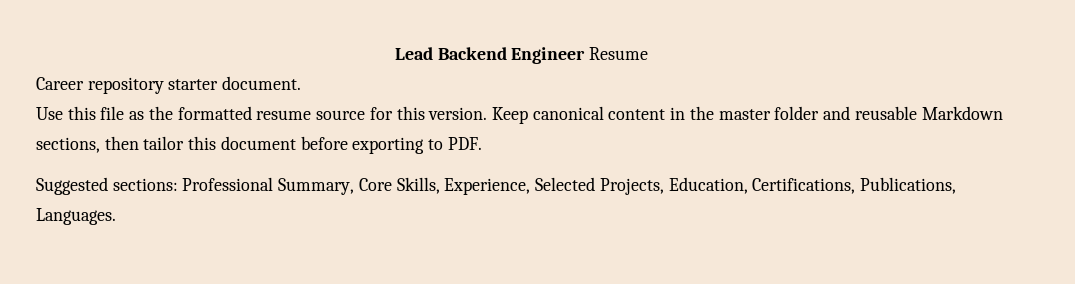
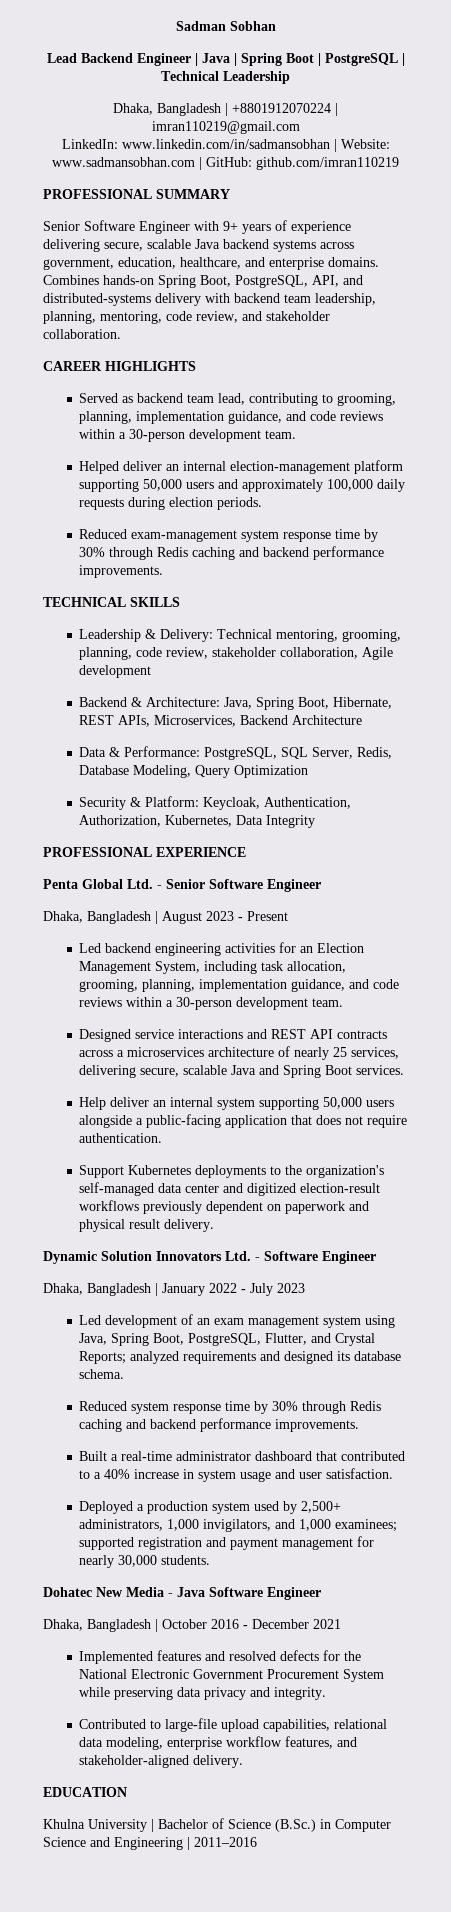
(394, 53) none -> [175,21,276,31] Sadman Sobhan //
[589,47,649,60] [36,76,302,94] [36,106,1003,124] [36,136,482,154] [36,177,956,195] [36,208,116,225] Resume // Career repository starter document. // Use this file as the formatted resume source for this version. Keep canonical content in the master folder and reusable Markdown sections, then tailor this document before exporting to PDF. // Suggested sections: Professional Summary, Core Skills, Experience, Selected Projects, Education, Certifications, Publications, Languages. -> [194,53,405,66] [161,71,290,84] [113,103,338,116] [151,121,300,134] [61,139,390,152] [52,157,399,170] [43,189,230,199] [43,220,351,234] [43,239,354,252] [43,257,379,270] [43,275,363,288] [43,293,376,306] [43,311,330,324] [43,329,121,339] [43,361,196,371] [79,393,397,406] [79,411,384,424] [79,429,297,442] [79,460,404,474] [79,479,406,492] [79,497,263,510] [79,529,379,542] [79,546,385,560] [79,565,164,578] [43,597,180,607] [79,629,402,642] [79,647,394,660] [79,665,152,678] [79,697,393,710] [79,715,363,727] [79,746,393,760] [79,765,309,778] [79,796,352,810] [79,815,316,828] [43,847,246,857] [43,879,321,892] [43,911,288,924] [79,942,365,956] [79,961,347,974] [79,979,400,992] [79,997,344,1010] [79,1029,388,1042] [79,1046,400,1060] [79,1065,405,1078] [79,1097,395,1110] [79,1114,408,1128] [79,1133,163,1143] [79,1165,385,1178] [79,1182,381,1196] [79,1200,370,1214] [79,1219,215,1232] [43,1251,376,1264] [43,1283,305,1296] [79,1314,396,1328] [79,1333,376,1346] [79,1351,402,1364] [79,1369,125,1379] [79,1401,382,1414] [79,1418,360,1432] [79,1451,406,1461] [79,1468,394,1482] [79,1501,342,1514] [79,1519,398,1532] [79,1536,375,1550] [79,1555,211,1568] [43,1587,321,1600] [43,1619,341,1632] [79,1650,362,1664] [79,1669,385,1682] [79,1687,327,1700] [79,1718,388,1732] [79,1736,358,1750] [79,1755,244,1768] [43,1787,127,1797] [43,1818,391,1832] [43,1837,257,1850] | Java | Spring Boot | PostgreSQL | Technical Leadership // Dhaka, Bangladesh | +8801912070224 | imran110219@gmail.com // LinkedIn: www.linkedin.com/in/sadmansobhan | Website: www.sadmansobhan.com | GitHub: github.com/imran110219 // PROFESSIONAL SUMMARY // Senior Software Engineer with 9+ years of experience delivering secure, scalable Java backend systems across government, education, healthcare, and enterprise domains. Combines hands-on Spring Boot, PostgreSQL, API, and distributed-systems delivery with backend team leadership, planning, mentoring, code review, and stakeholder collaboration. // CAREER HIGHLIGHTS // Served as backend team lead, contributing to grooming, planning, implementation guidance, and code reviews within a 30-person development team. // Helped deliver an internal election-management platform supporting 50,000 users and approximately 100,000 daily requests during election periods. // Reduced exam-management system response time by 30% through Redis caching and backend performance improvements. // TECHNICAL SKILLS // Leadership & Delivery: Technical mentoring, grooming, planning, code review, stakeholder collaboration, Agile development // Backend & Architecture: Java, Spring Boot, Hibernate, REST APIs, Microservices, Backend Architecture // Data & Performance: PostgreSQL, SQL Server, Redis, Database Modeling, Query Optimization // Security & Platform: Keycloak, Authentication, Authorization, Kubernetes, Data Integrity // PROFESSIONAL EXPERIENCE // Penta Global Ltd. - Senior Software Engineer // Dhaka, Bangladesh | August 2023 - Present // Led backend engineering activities for an Election Management System, including task allocation, grooming, planning, implementation guidance, and code reviews within a 30-person development team. // Designed service interactions and REST API contracts across a microservices architecture of nearly 25 services, delivering secure, scalable Java and Spring Boot services. // Help deliver an internal system supporting 50,000 users alongside a public-facing application that does not require authentication. // Support Kubernetes deployments to the organization's self-managed data center and digitized election-result workflows previously dependent on paperwork and physical result delivery. // Dynamic Solution Innovators Ltd. - Software Engineer // Dhaka, Bangladesh | January 2022 - July 2023 // Led development of an exam management system using Java, Spring Boot, PostgreSQL, Flutter, and Crystal Reports; analyzed requirements and designed its database schema. // Reduced system response time by 30% through Redis caching and backend performance improvements. // Built a real-time administrator dashboard that contributed to a 40% increase in system usage and user satisfaction. // Deployed a production system used by 2,500+ administrators, 1,000 invigilators, and 1,000 examinees; supported registration and payment management for nearly 30,000 students. // Dohatec New Media - Java Software Engineer // Dhaka, Bangladesh | October 2016 - December 2021 // Implemented features and resolved defects for the National Electronic Government Procurement System while preserving data privacy and integrity. // Contributed to large-file upload capabilities, relational data modeling, enterprise workflow features, and stakeholder-aligned delivery. // EDUCATION // Khulna University | Bachelor of Science (B.Sc.) in Computer Science and Engineering | 2011–2016

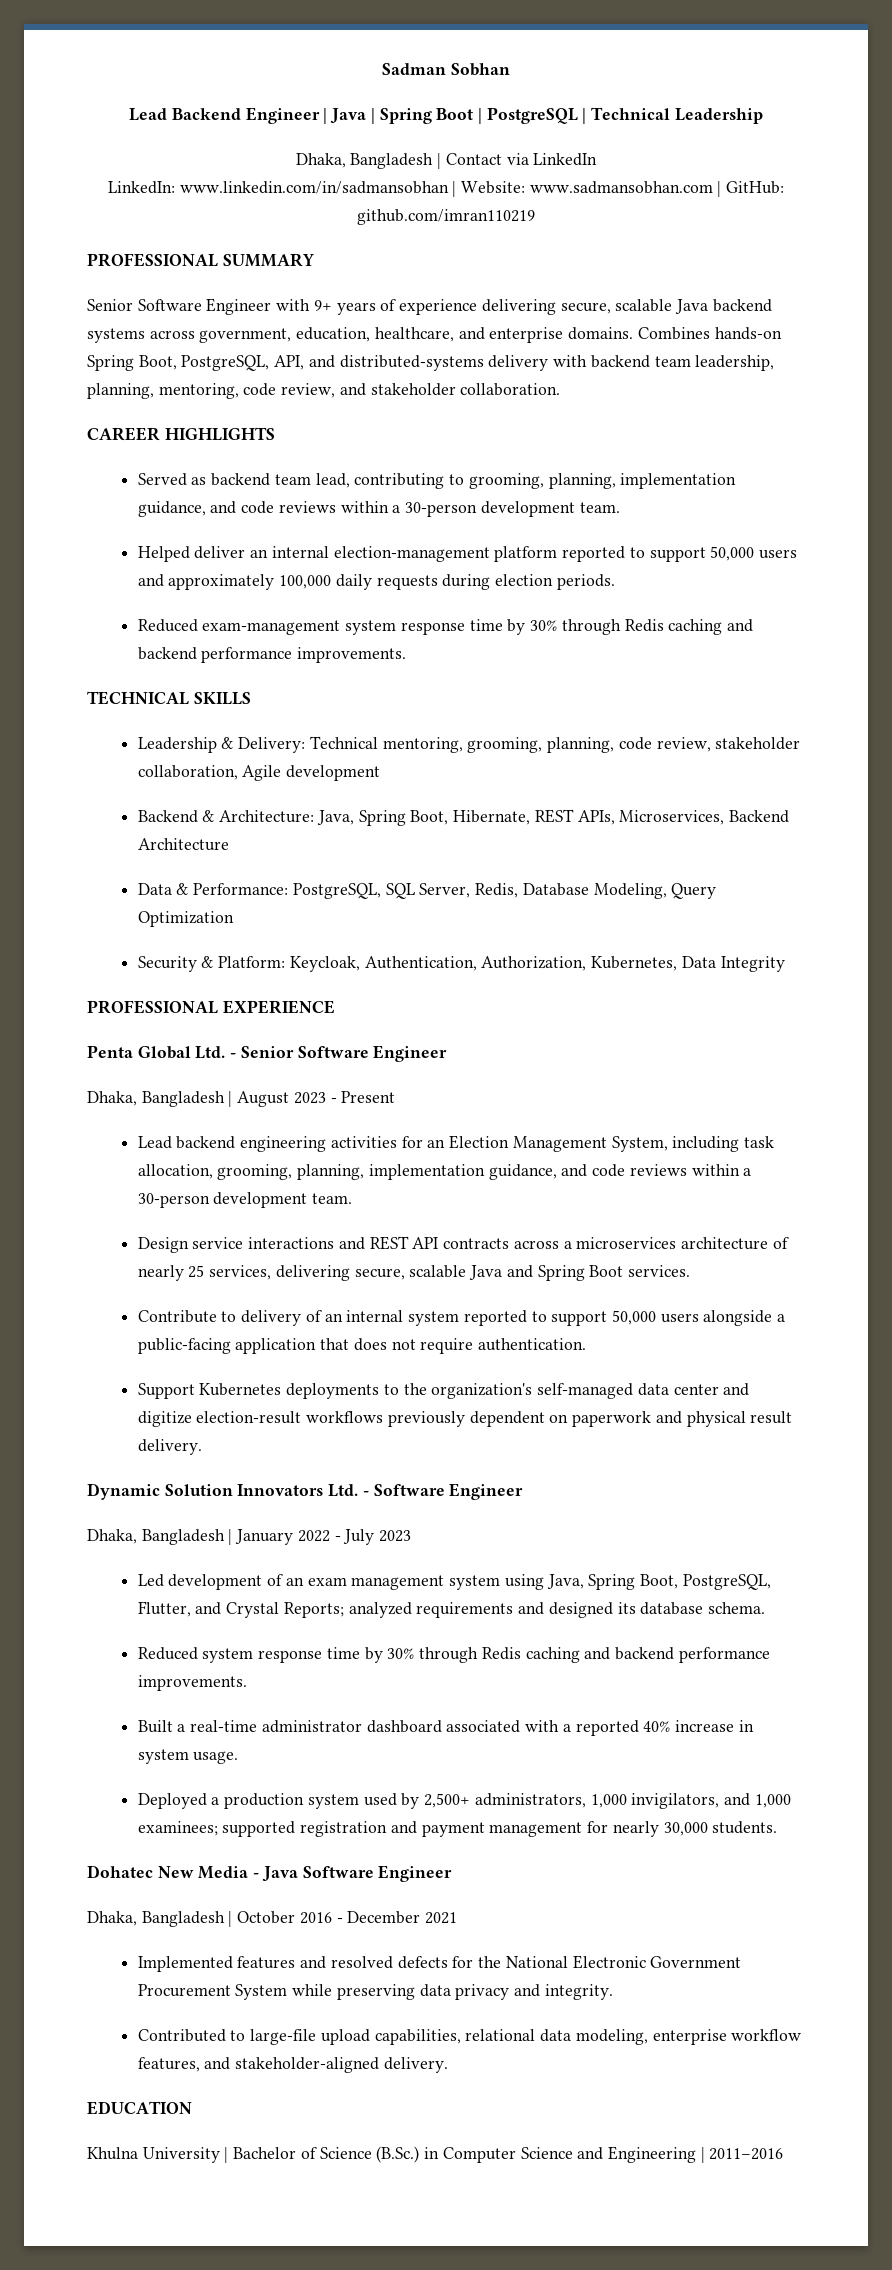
[232,103,338,116] [151,121,300,134] +8801912070224 | imran110219@gmail.com -> [445,153,598,166] Contact via LinkedIn
[79,479,140,492] supporting -> [562,546,706,562] reported to support
[79,943,102,953] Led -> [137,1136,172,1149] Lead
[79,1029,132,1042] Designed -> [137,1237,189,1253] Design
[79,1097,320,1110] Help deliver an internal system supporting -> [137,1310,608,1326] Contribute to delivery of an internal system reported to support
[247,1183,297,1196] digitized -> [137,1411,192,1427] digitize
[316,1451,406,1461] [79,1468,394,1482] that contributed to a 40% increase in system usage and user satisfaction. -> [446,1720,754,1736] [137,1749,239,1764] associated with a reported 40% increase in system usage.

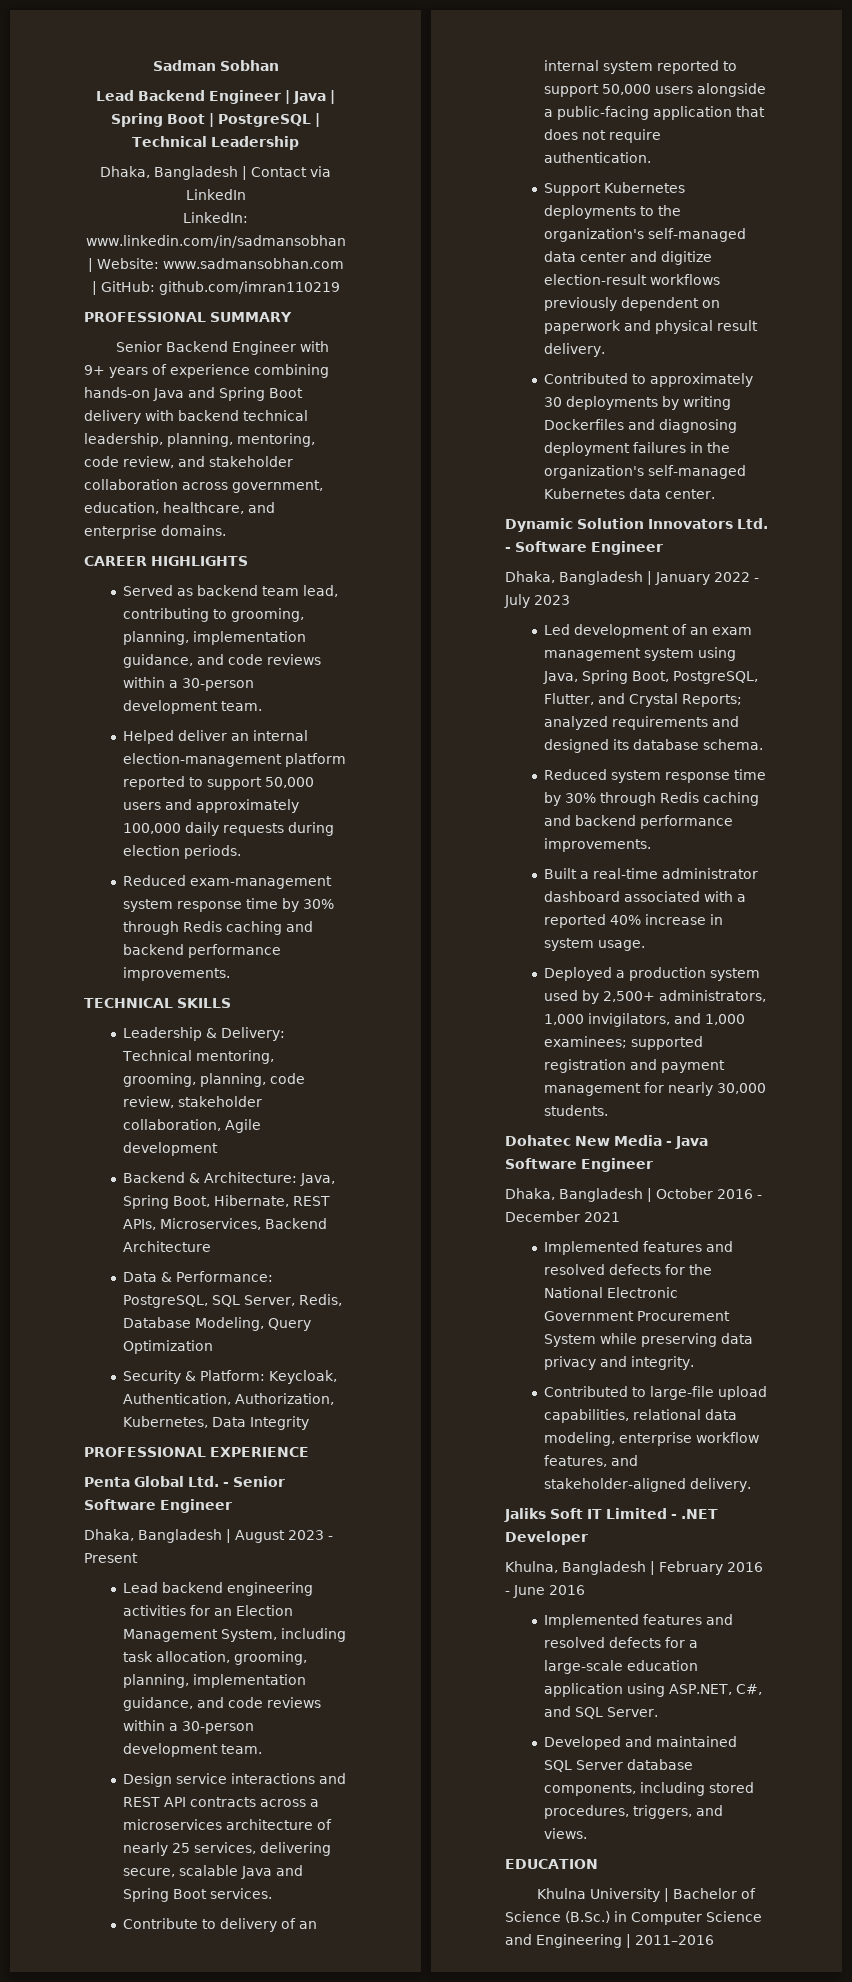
[137,299,202,311] Software -> [165,341,228,352] Backend
[481,299,772,315] [87,328,145,343] delivering secure, scalable Java backend systems -> [254,364,329,378] [84,387,303,401] [84,410,308,424] [84,433,315,447] [84,456,293,468] [84,479,178,490] combining hands-on Java and Spring Boot delivery with backend technical leadership, planning, mentoring, code review, and stakeholder collaboration
[637,327,782,340] [87,355,775,371] [87,383,561,399] Combines hands-on Spring Boot, PostgreSQL, API, and distributed-systems delivery with backend team leadership, planning, mentoring, code review, and stakeholder collaboration. -> (226, 530) none
(202, 1447) none -> [543,373,753,387] [543,396,731,410] [543,419,737,433] [543,442,730,456] [543,465,746,479] [543,488,715,499] // Contributed to approximately 30 deployments by writing Dockerfiles and diagnosing deployment failures in the organization's self-managed Kubernetes data center.
(448, 2065) none -> [504,1508,718,1522] [505,1531,588,1545] [505,1561,763,1575] [505,1585,585,1598] [543,1614,733,1628] [543,1637,698,1648] [543,1660,698,1674] [543,1683,762,1697] [543,1706,658,1719] [543,1736,737,1750] [543,1759,693,1772] [543,1782,754,1796] [543,1805,723,1819] [543,1828,587,1839] // Jaliks Soft IT Limited - .NET Developer // Khulna, Bangladesh | February 2016 - June 2016 // Implemented features and resolved defects for a large-scale education application using ASP.NET, C#, and SQL Server. // Developed and maintained SQL Server database components, including stored procedures, triggers, and views.

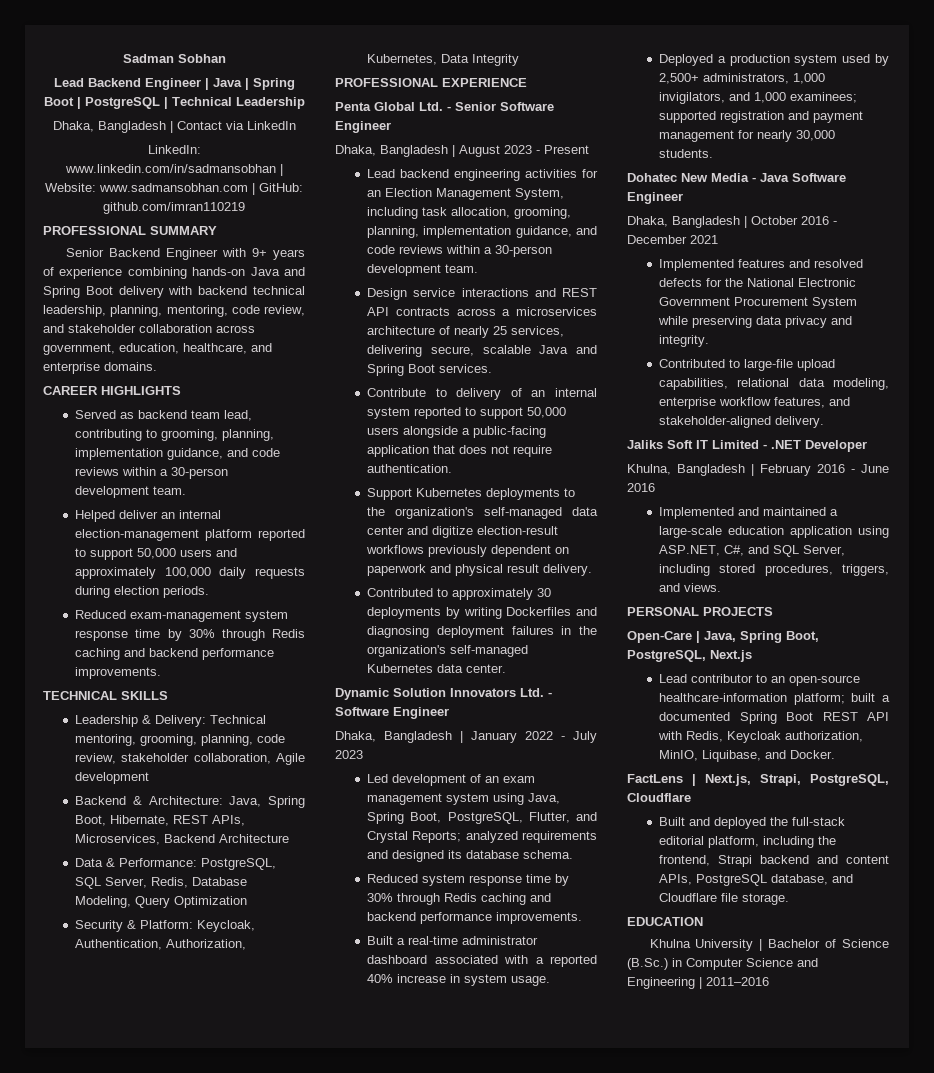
[642,1614,733,1625] [543,1637,685,1648] features and resolved defects for -> [738,507,827,516] and maintained
[606,1707,658,1717] [543,1736,737,1750] [543,1759,693,1772] [543,1783,636,1796] Server. // Developed and maintained SQL Server database components, -> [803,545,846,556] Server,
(587, 1833) none -> [627,607,773,616] [627,631,819,643] [627,650,752,662] [659,674,861,686] [659,693,890,705] [659,712,889,724] [658,731,864,743] [659,750,836,762] [627,774,889,786] [627,793,691,802] [659,817,846,829] [659,836,837,848] [659,855,889,867] [659,874,854,886] [659,893,790,905] // PERSONAL PROJECTS // Open-Care | Java, Spring Boot, PostgreSQL, Next.js // Lead contributor to an open-source healthcare-information platform; built a documented Spring Boot REST API with Redis, Keycloak authorization, MinIO, Liquibase, and Docker. // FactLens | Next.js, Strapi, PostgreSQL, Cloudflare // Built and deployed the full-stack editorial platform, including the frontend, Strapi backend and content APIs, PostgreSQL database, and Cloudflare file storage.

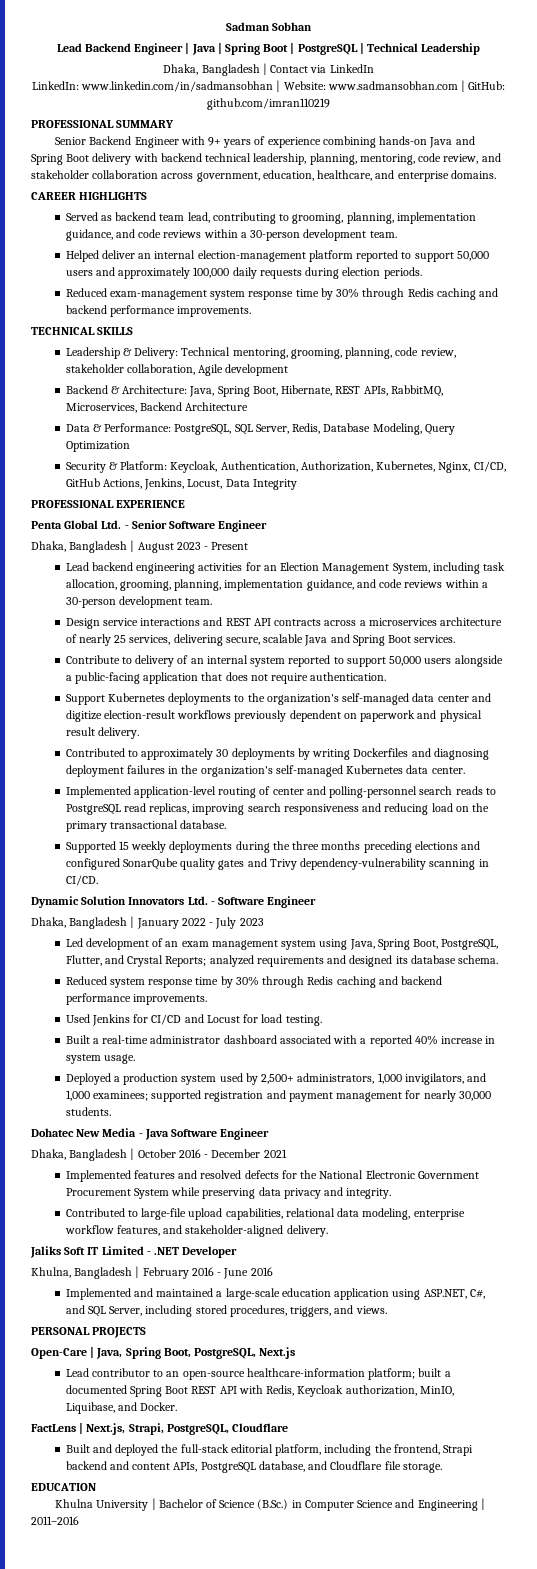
(246, 820) none -> [390,385,443,397] RabbitMQ,
(438, 59) none -> [438,461,506,473] [65,478,223,490] Nginx, CI/CD, GitHub Actions, Jenkins, Locust,
(507, 668) none -> [65,786,496,798] [65,803,490,815] [65,820,227,832] [65,841,481,853] [65,858,489,870] [65,875,98,886] // Implemented application-level routing of center and polling-personnel search reads to PostgreSQL read replicas, improving search responsiveness and reducing load on the primary transactional database. // Supported 15 weekly deployments during the three months preceding elections and configured SonarQube quality gates and Trivy dependency-vulnerability scanning in CI/CD.
(583, 918) none -> [65,1014,322,1026] // Used Jenkins for CI/CD and Locust for load testing.

